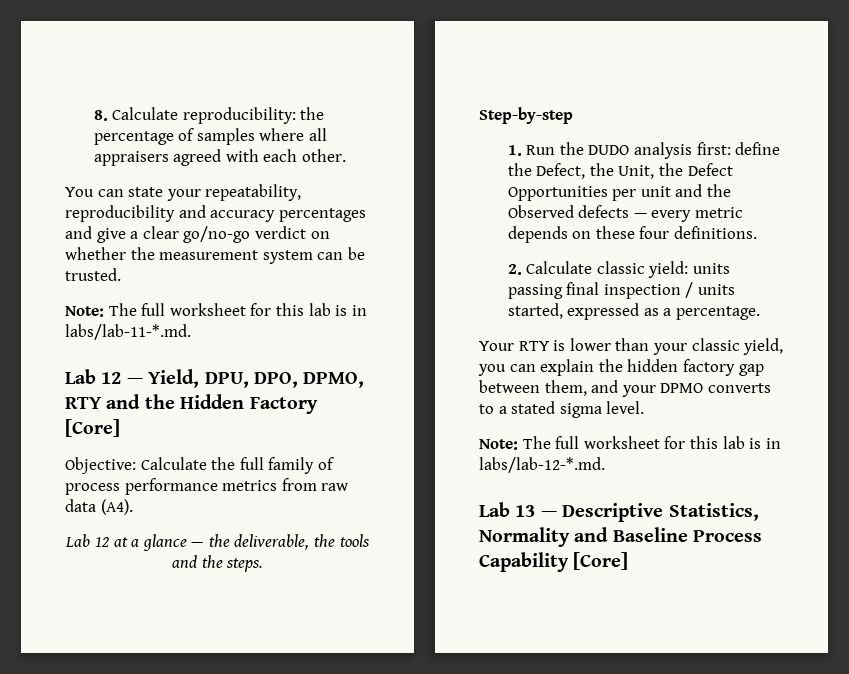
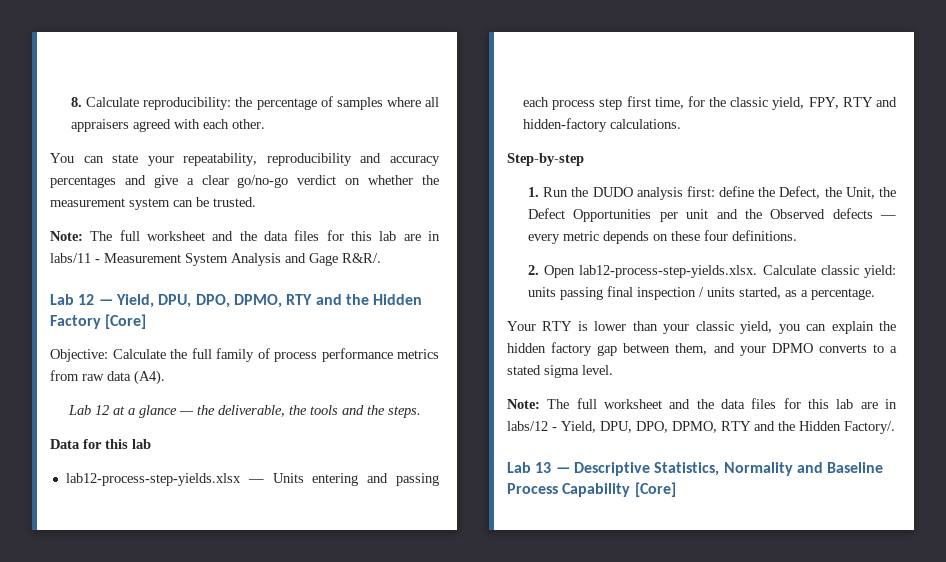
[250,303,367,316] [65,324,191,340] for this lab is in labs/lab-11-*.md. -> [212,230,440,241] [50,253,381,266] and the data files for this lab are in labs/11 - Measurement System Analysis and Gage R&R/.
(264, 565) none -> [50,439,151,449] [65,473,439,486] [522,96,897,110] [522,118,681,132] // Data for this lab // lab12-process-step-yields.xlsx — Units entering and passing each process step first time, for the classic yield, FPY, RTY and hidden-factory calculations.
(522, 269) none -> [544,265,758,278] Open lab12-process-step-yields.xlsx.
[567,303,640,320] expressed -> (782, 293) none
[664,436,781,449] [479,457,605,473] for this lab is in labs/lab-12-*.md. -> [669,398,897,409] [507,421,895,434] and the data files for this lab are in labs/12 - Yield, DPU, DPO, DPMO, RTY and the Hidden Factory/.

